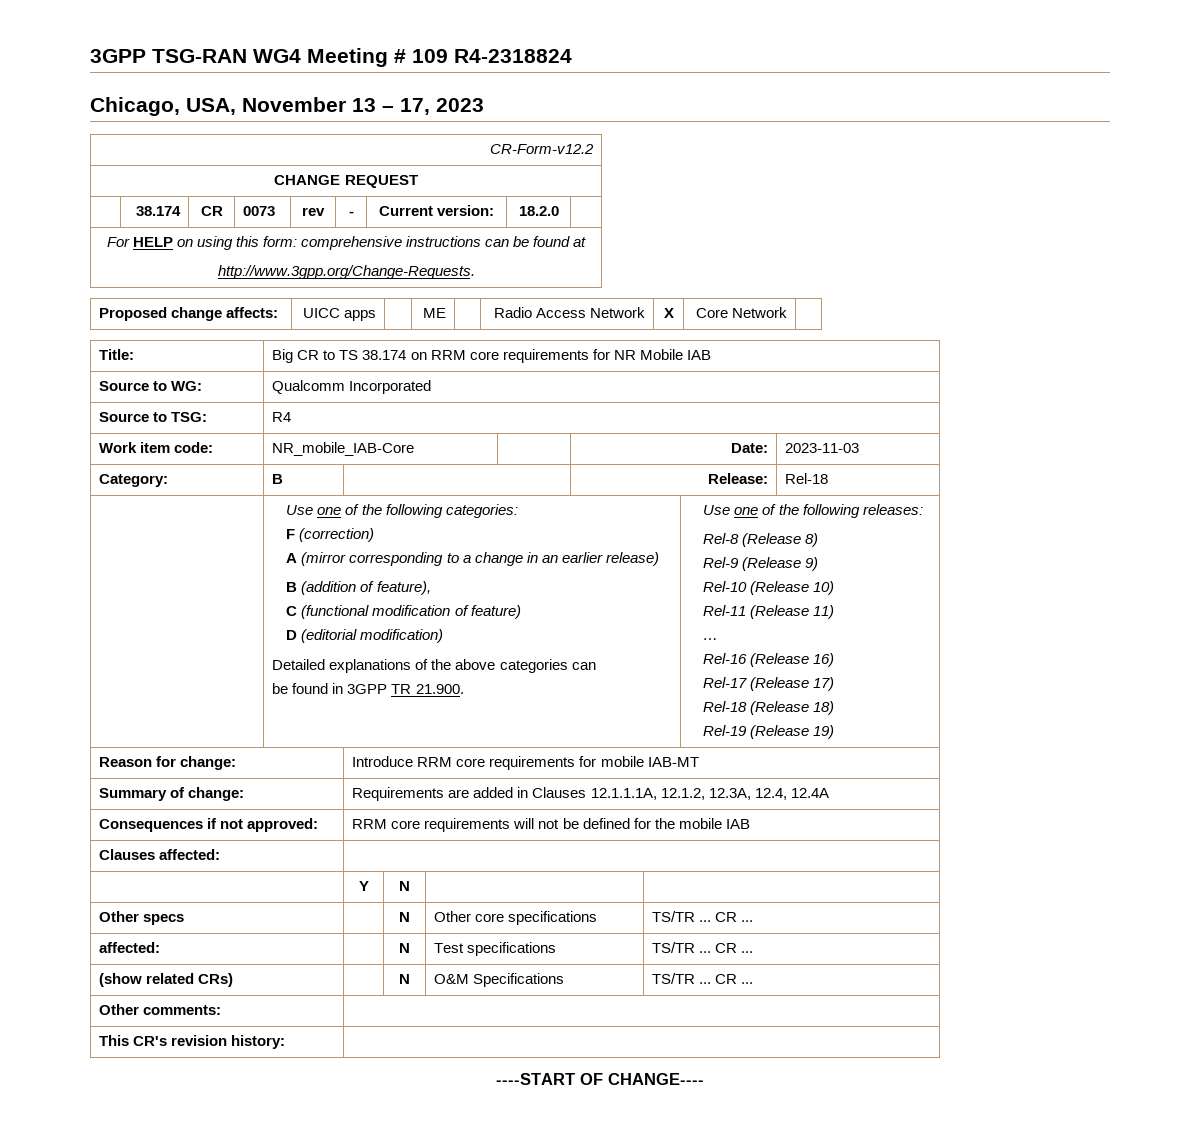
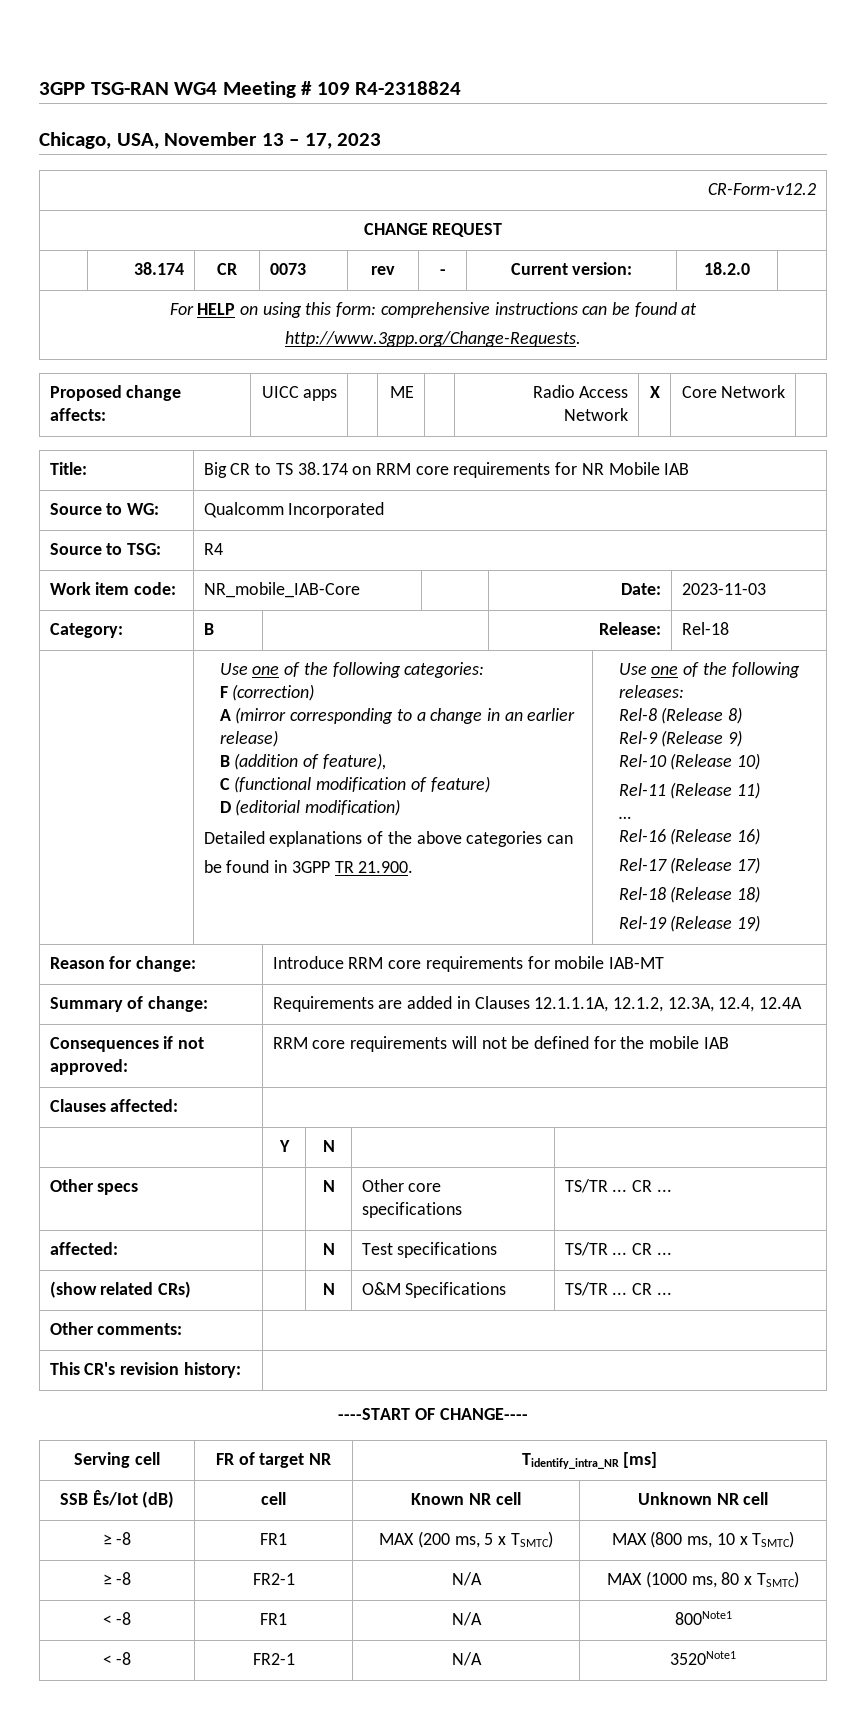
(704, 1079) none -> [74,1452,160,1468] [215,1452,332,1468] [521,1452,658,1469] [59,1490,175,1508] [261,1492,286,1505] [411,1492,521,1505] [637,1492,769,1505] [102,1532,132,1545] [260,1533,287,1545] [379,1531,553,1548] [611,1531,795,1548] [102,1572,132,1585] [252,1573,295,1585] [451,1572,482,1586] [607,1571,799,1588] [102,1612,132,1625] [260,1613,287,1625] [451,1612,482,1626] [674,1611,732,1625] [102,1652,132,1665] [252,1653,295,1665] [451,1652,482,1666] [670,1651,736,1665] // Serving cell | FR of target NR | Tidentify_intra_NR [ms] // SSB Ês/Iot (dB) | cell | Known NR cell | Unknown NR cell // ≥ -8 | FR1 | MAX (200 ms, 5 x TSMTC) | MAX (800 ms, 10 x TSMTC) // ≥ -8 | FR2-1 | N/A | MAX (1000 ms, 80 x TSMTC) // < -8 | FR1 | N/A | 800Note1 // < -8 | FR2-1 | N/A | 3520Note1

